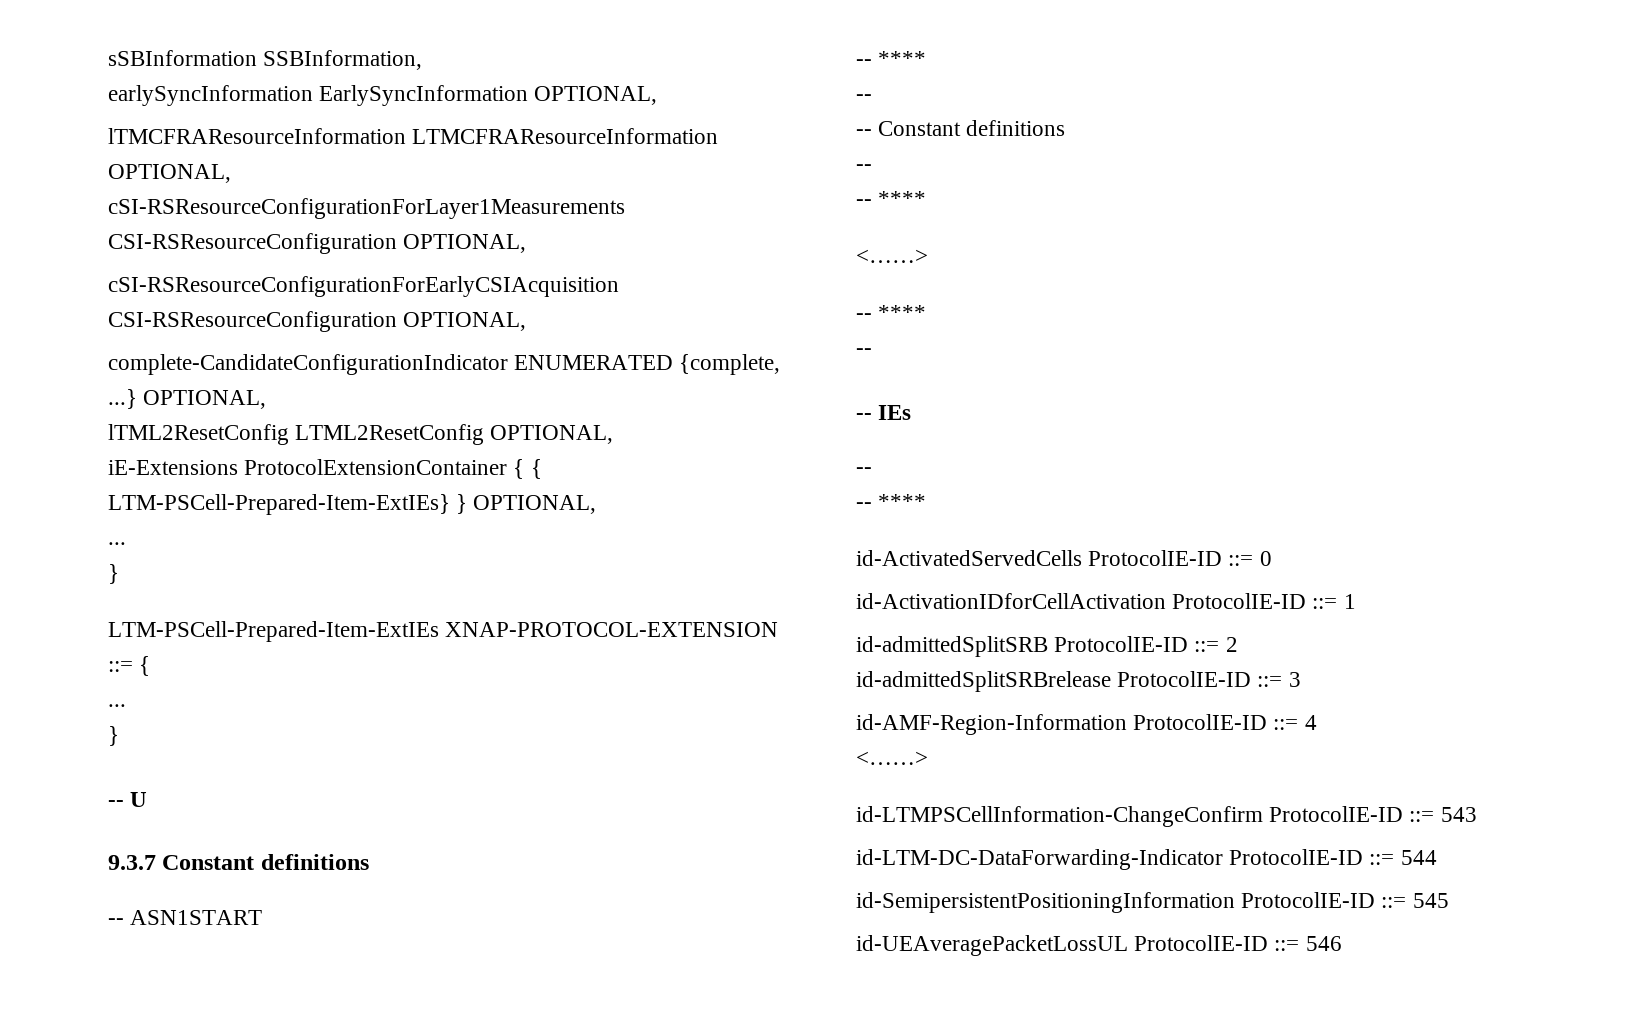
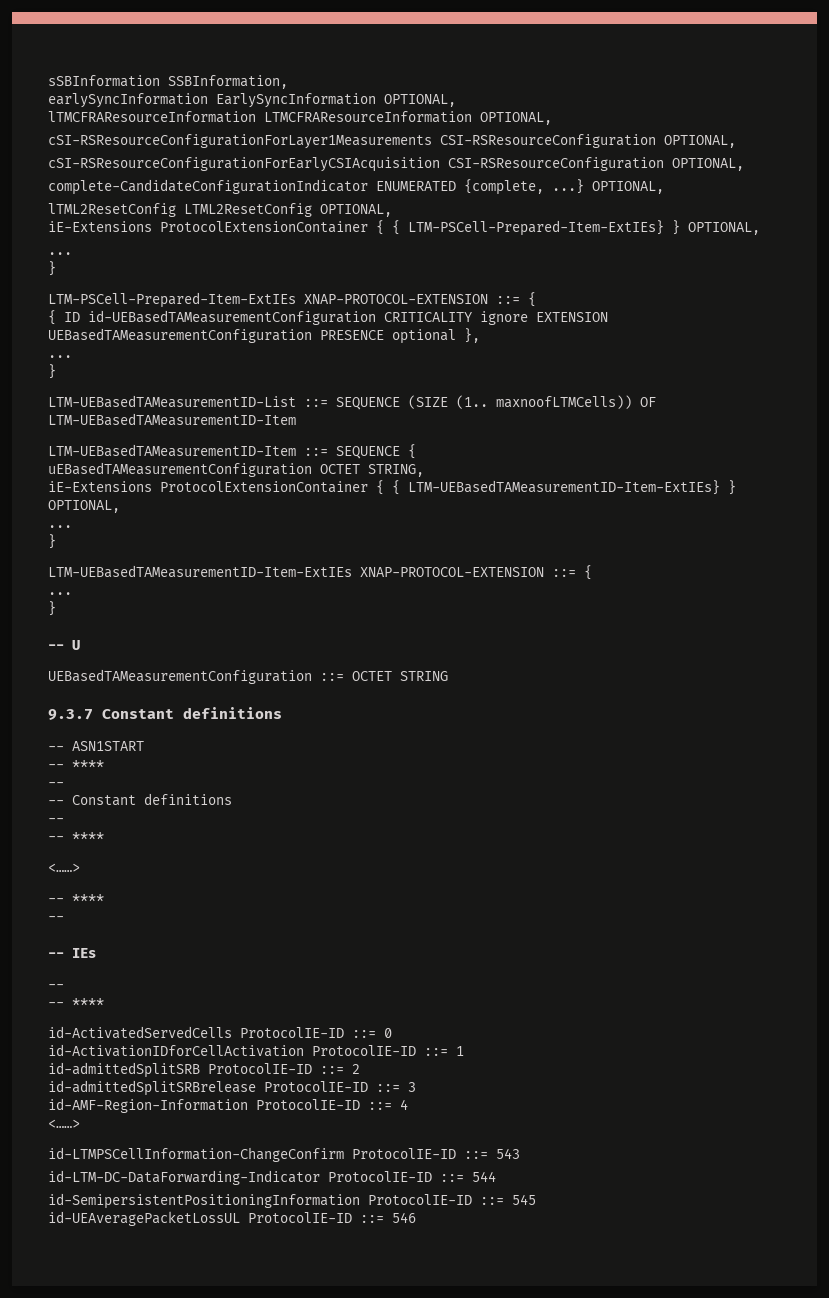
(151, 666) none -> [48,310,608,325] [48,328,480,344] [48,355,72,358] [48,364,56,379] [48,395,656,410] [48,413,296,426] [48,444,416,459] [48,462,424,477] [48,480,736,495] [48,500,120,513] [48,525,72,528] [48,534,56,549] [48,565,592,580] // { ID id-UEBasedTAMeasurementConfiguration CRITICALITY ignore EXTENSION UEBasedTAMeasurementConfiguration PRESENCE optional }, // ... // } // LTM-UEBasedTAMeasurementID-List ::= SEQUENCE (SIZE (1.. maxnoofLTMCells)) OF LTM-UEBasedTAMeasurementID-Item // LTM-UEBasedTAMeasurementID-Item ::= SEQUENCE { // uEBasedTAMeasurementConfiguration OCTET STRING, // iE-Extensions ProtocolExtensionContainer { { LTM-UEBasedTAMeasurementID-Item-ExtIEs} } OPTIONAL, // ... // } // LTM-UEBasedTAMeasurementID-Item-ExtIEs XNAP-PROTOCOL-EXTENSION ::= {
(148, 799) none -> [48,669,448,684] // UEBasedTAMeasurementConfiguration ::= OCTET STRING

